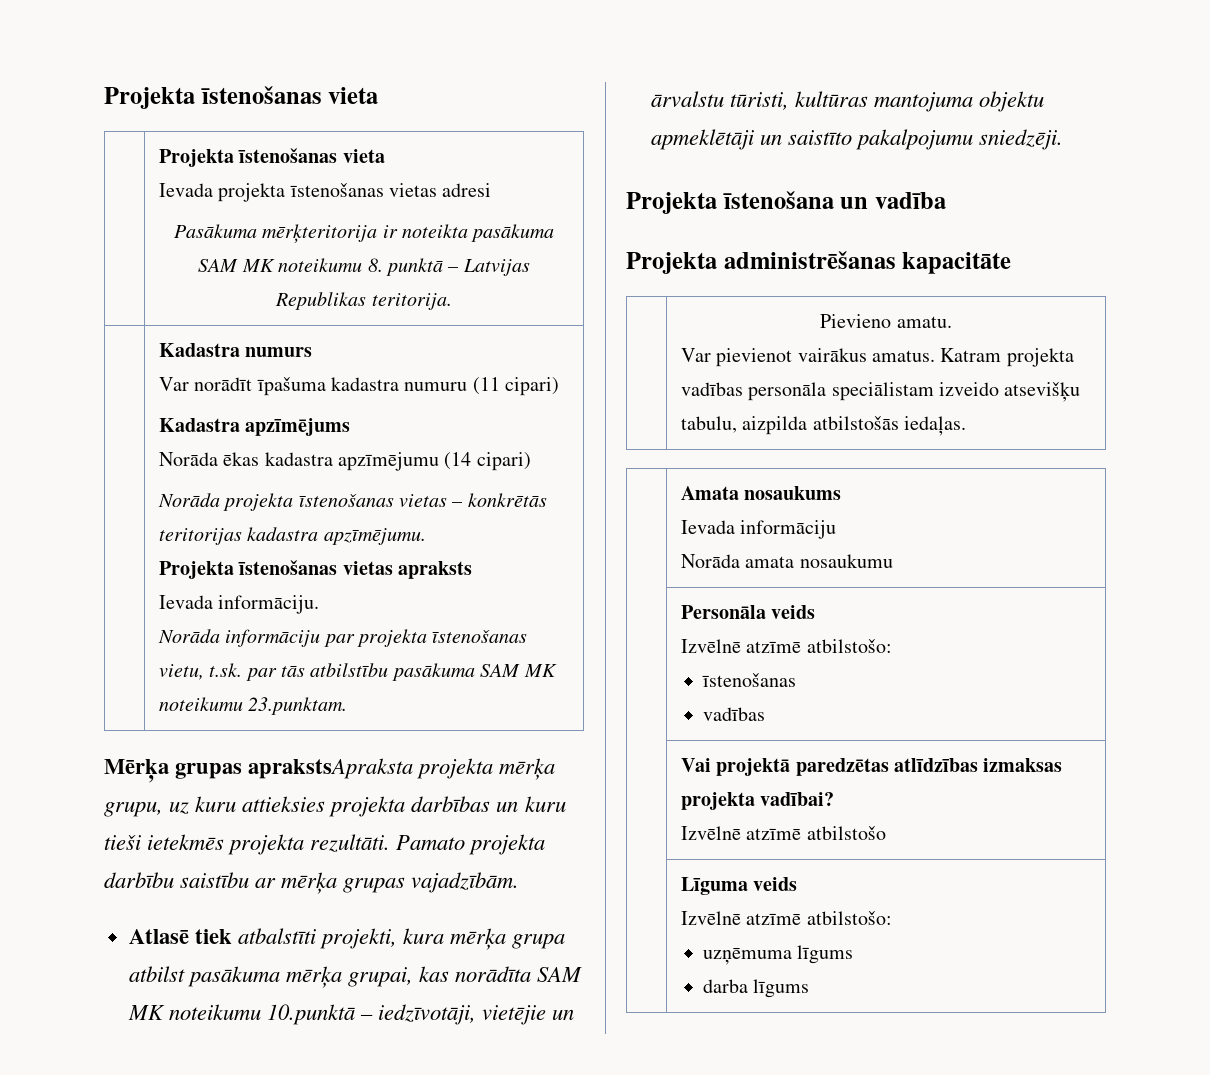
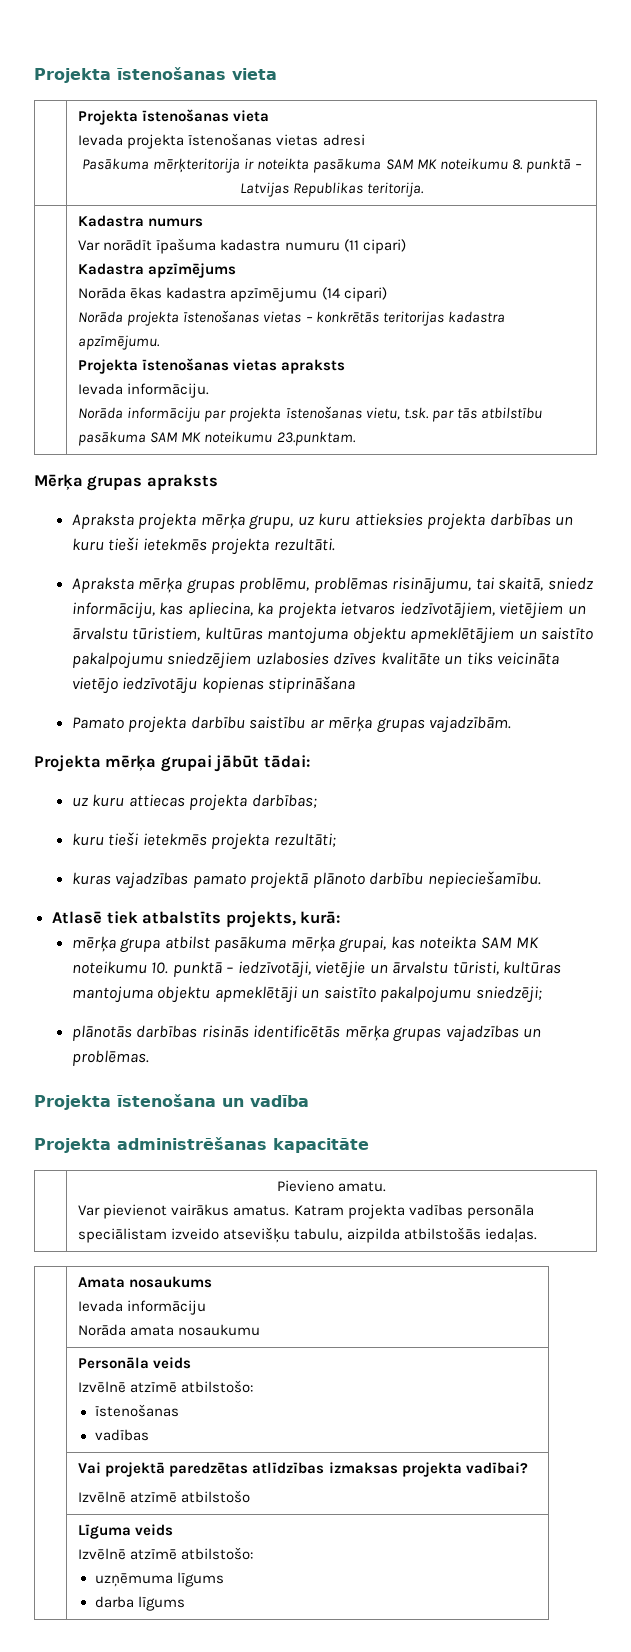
[248,758,414,779] aprakstsApraksta -> [146,474,218,490] [71,513,134,529] apraksts // Apraksta
(391, 843) none -> [71,577,594,594] [71,602,586,619] [71,627,594,644] [71,652,560,669] [71,676,356,694] // Apraksta mērķa grupas problēmu, problēmas risinājumu, tai skaitā, sniedz informāciju, kas apliecina, ka projekta ietvaros iedzīvotājiem, vietējiem un ārvalstu tūristiem, kultūras mantojuma objektu apmeklētājiem un saistīto pakalpojumu sniedzējiem uzlabosies dzīves kvalitāte un tiks veicināta vietējo iedzīvotāju kopienas stiprināšana //
(520, 882) none -> [34,755,310,772] [71,794,317,811] [71,832,336,850] [71,871,541,889] // Projekta mērķa grupai jābūt tādai: // uz kuru attiecas projekta darbības; // kuru tieši ietekmēs projekta rezultāti; // kuras vajadzības pamato projektā plānoto darbību nepieciešamību.
[237,928,445,949] atbalstīti projekti, kura -> [142,911,340,928] atbalstīts projekts, kurā: //
[455,966,583,982] [127,1004,355,1025] norādīta SAM MK noteikumu 10.punktā -> [419,936,540,949] [71,961,222,977] noteikta SAM MK noteikumu 10. punktā
[979,129,1064,150] sniedzēji. -> [475,986,542,1003] [71,1025,542,1042] [71,1050,149,1066] sniedzēji; // plānotās darbības risinās identificētās mērķa grupas vajadzības un problēmas.

